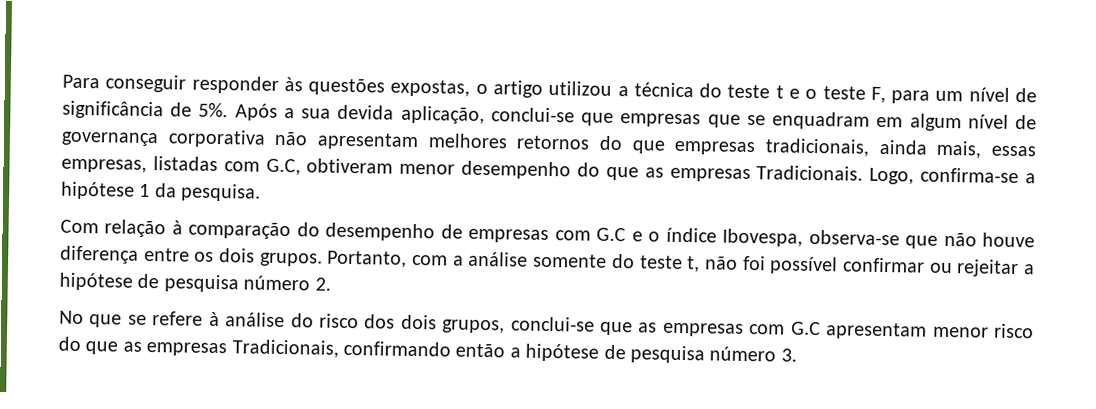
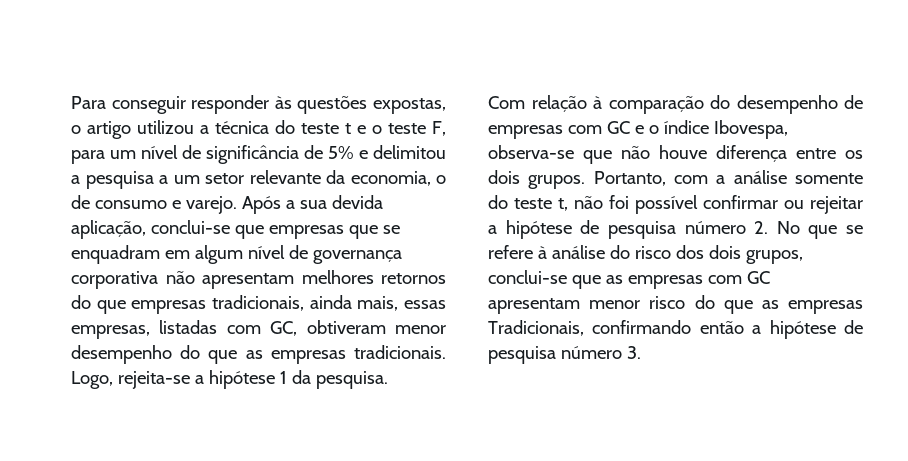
[198,102,229,118] 5%. -> [328,145,446,159] [71,170,446,189] [71,195,237,214] 5% e delimitou a pesquisa a um setor relevante da economia, o de consumo e varejo.
[265,158,301,176] G.C, -> [270,321,298,336] GC,
[756,165,1020,185] Tradicionais. Logo, confirma-se -> [353,345,446,359] [71,371,190,389] tradicionais. Logo, rejeita-se
[596,227,627,242] G.C -> [606,121,630,134] GC
(331, 284) // -> (769, 227) none
[790,321,821,336] G.C -> [746,271,770,284] GC

